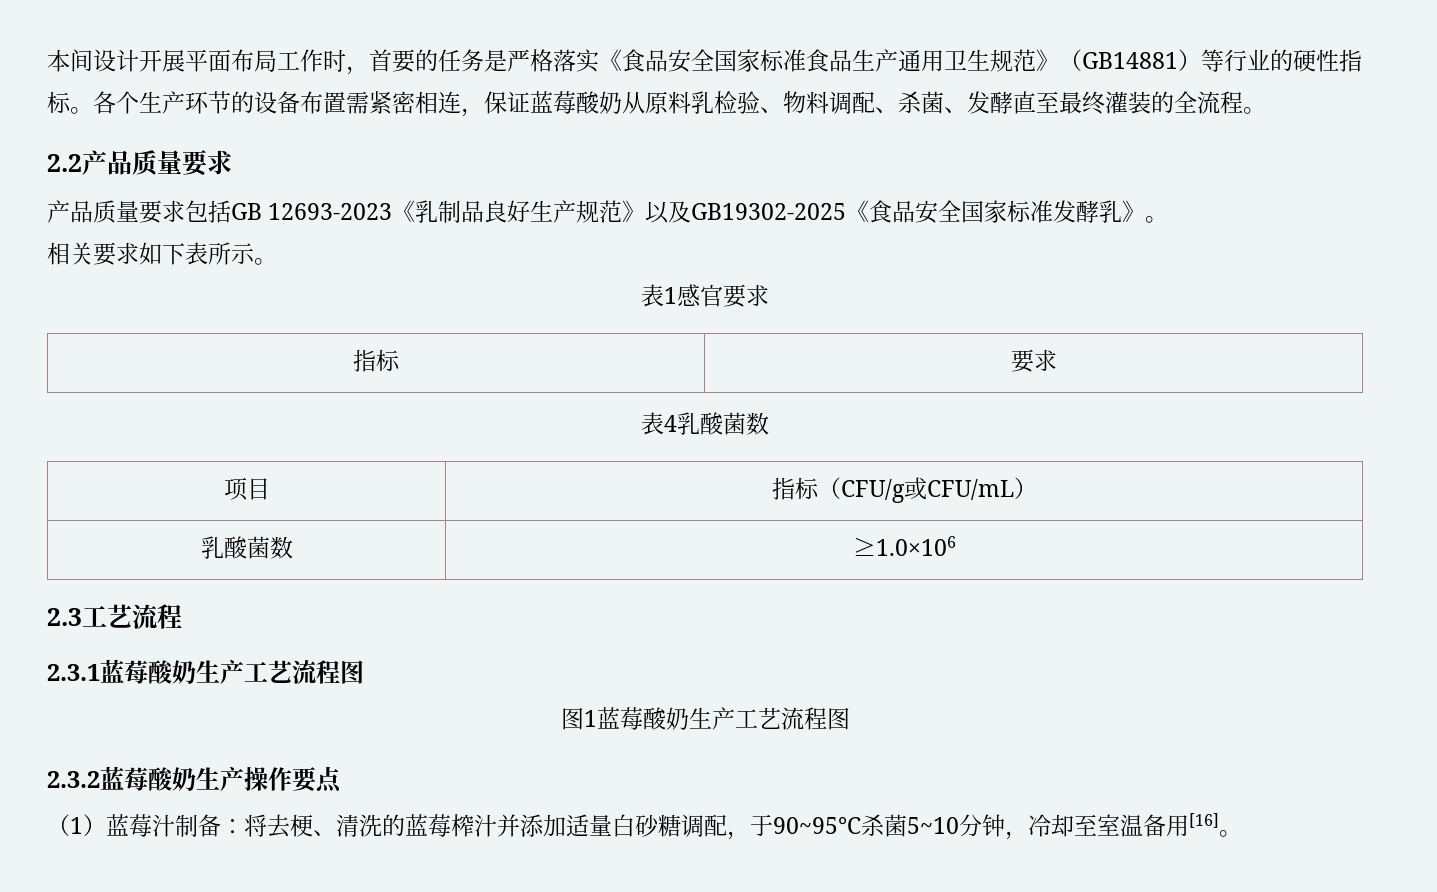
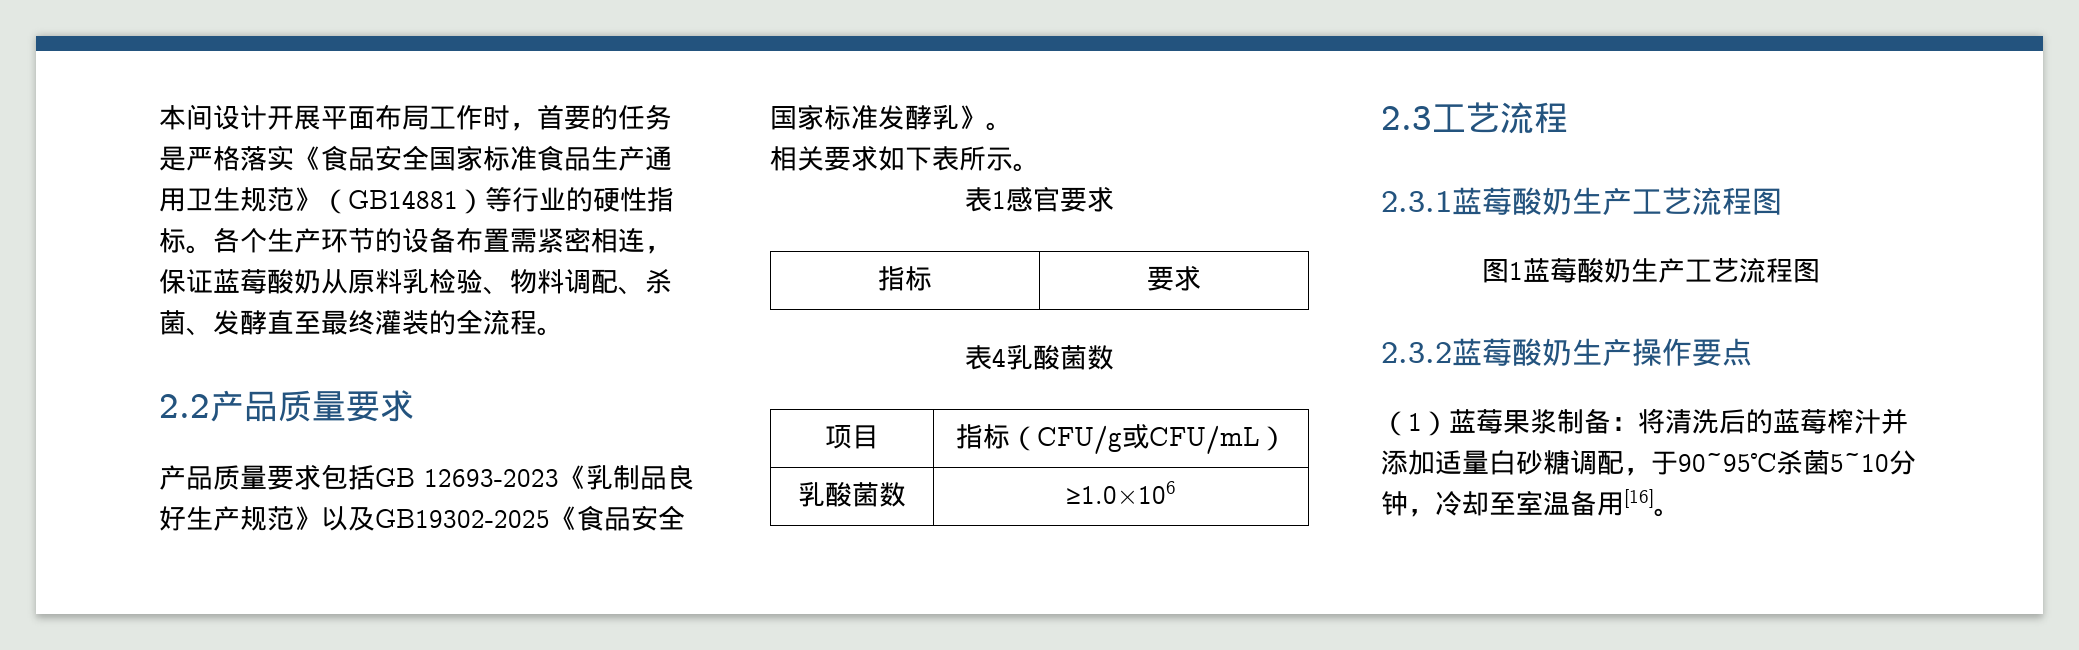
[152,814,175,837] 汁 -> [1503,409,1557,434] 果浆
[267,814,382,838] 去梗、清洗 -> [1665,409,1746,434] 清洗后

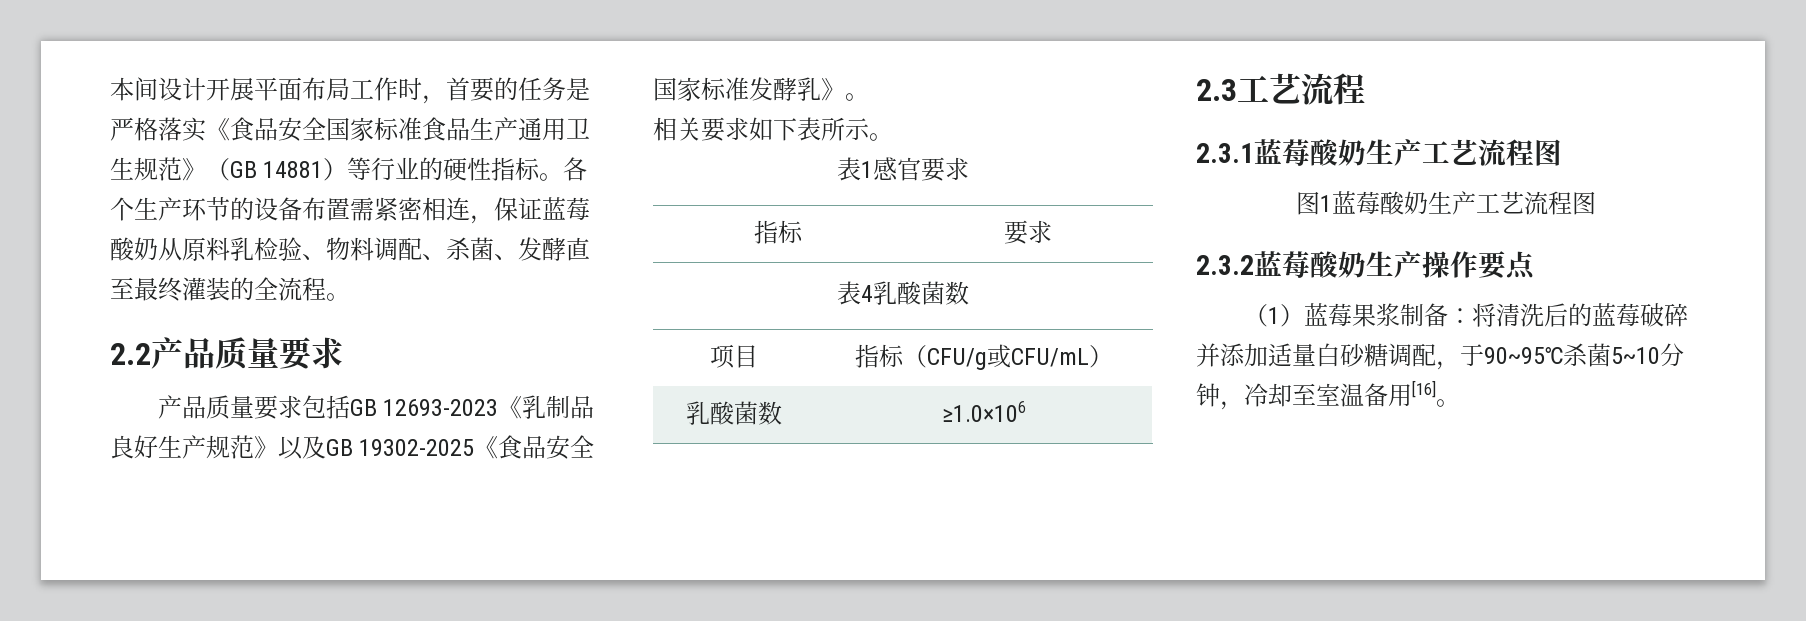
[348,190,458,209] GB14881 -> [230,161,324,178] GB 14881
[375,509,550,528] GB19302-2025 -> [326,439,475,456] GB 19302-2025
[1827,409,1881,434] 榨汁 -> [1639,303,1688,327] 破碎

